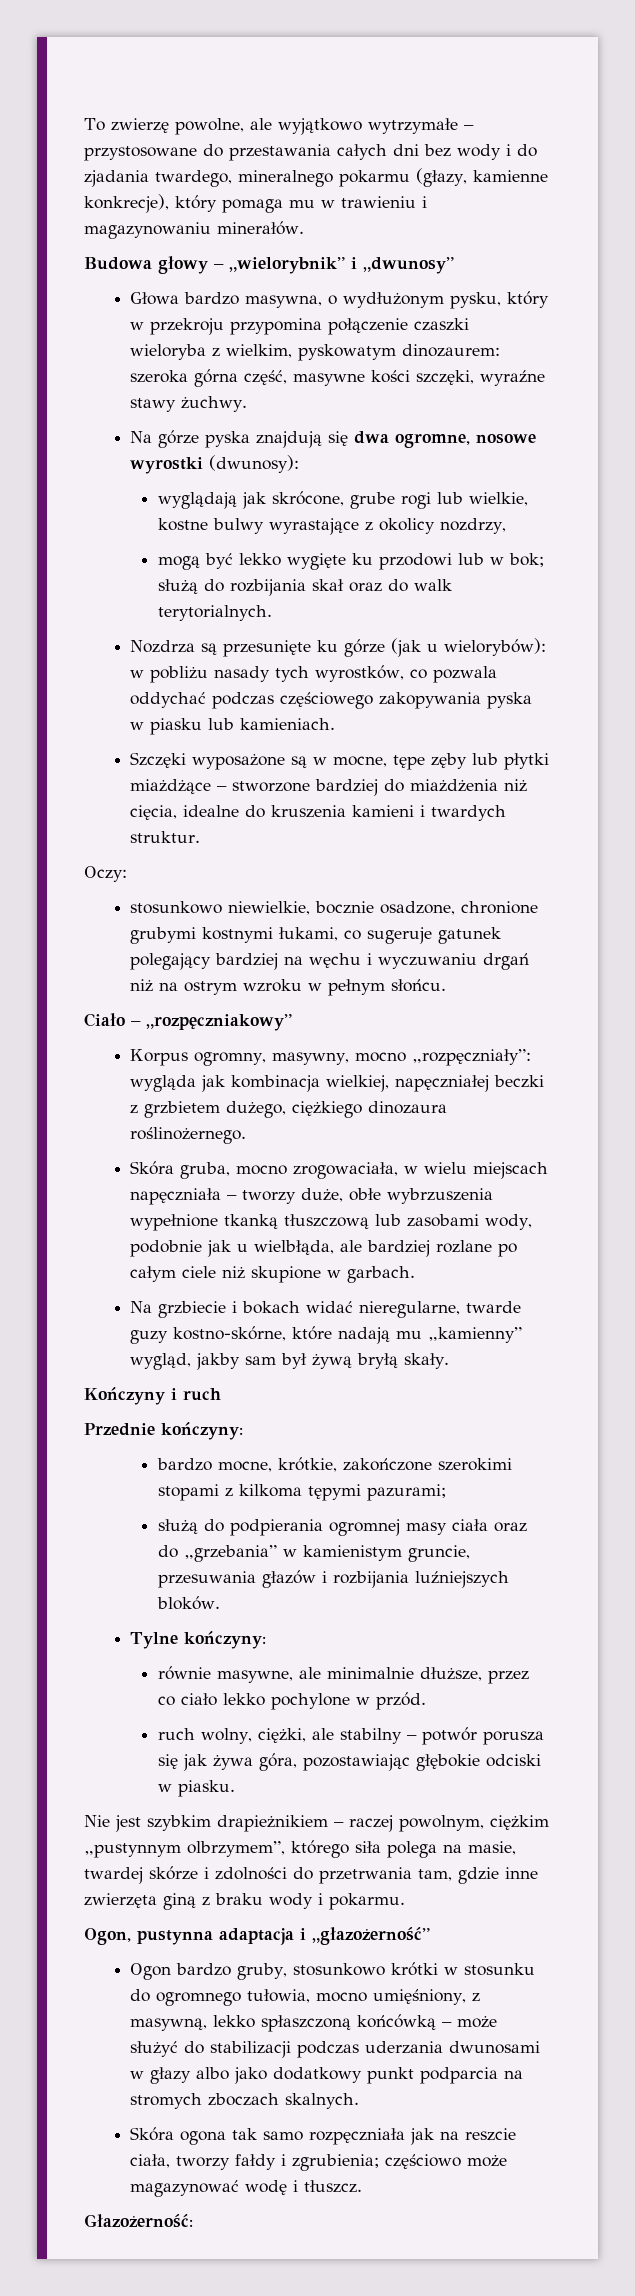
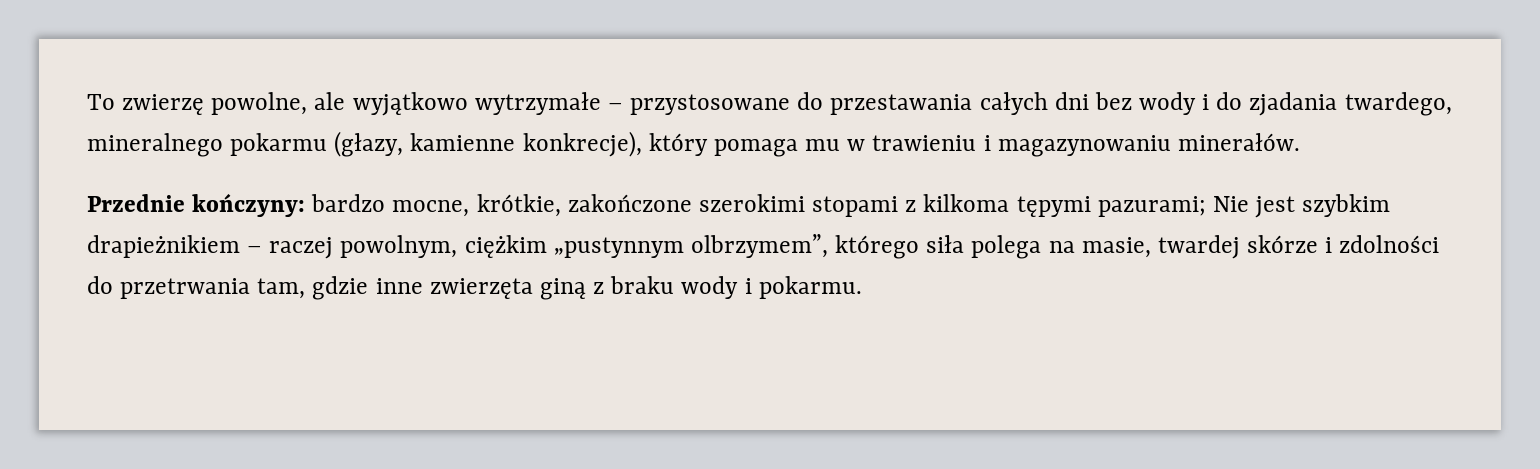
[84,256,454,274] [130,291,550,309] [130,318,470,335] [130,344,501,361] [130,369,546,387] [130,396,248,412] [130,430,537,448] [130,455,300,474] [157,491,528,509] [157,518,506,535] [157,553,544,570] [157,579,452,596] [157,605,272,621] [130,638,547,657] [130,665,498,683] [130,692,533,709] [130,718,336,735] [130,752,550,770] [130,779,528,796] [130,805,507,821] [130,831,201,843] [84,866,127,882] [130,901,539,915] [130,927,502,944] [130,953,530,970] [130,979,447,996] [84,1013,292,1031] [130,1049,532,1066] [130,1075,545,1092] [130,1101,448,1118] [130,1127,247,1144] [130,1161,549,1179] [130,1188,494,1205] [130,1214,533,1231] [130,1240,518,1257] [130,1266,416,1283] [130,1301,522,1318] [130,1326,523,1344] [130,1353,450,1370] [84,1387,221,1405] // Budowa głowy – „wielorybnik” i „dwunosy” // Głowa bardzo masywna, o wydłużonym pysku, który w przekroju przypomina połączenie czaszki wieloryba z wielkim, pyskowatym dinozaurem: szeroka górna część, masywne kości szczęki, wyraźne stawy żuchwy. // Na górze pyska znajdują się dwa ogromne, nosowe wyrostki (dwunosy): // wyglądają jak skrócone, grube rogi lub wielkie, kostne bulwy wyrastające z okolicy nozdrzy, // mogą być lekko wygięte ku przodowi lub w bok; służą do rozbijania skał oraz do walk terytorialnych. // Nozdrza są przesunięte ku górze (jak u wielorybów): w pobliżu nasady tych wyrostków, co pozwala oddychać podczas częściowego zakopywania pyska w piasku lub kamieniach. // Szczęki wyposażone są w mocne, tępe zęby lub płytki miażdżące – stworzone bardziej do miażdżenia niż cięcia, idealne do kruszenia kamieni i twardych struktur. // Oczy: // stosunkowo niewielkie, bocznie osadzone, chronione grubymi kostnymi łukami, co sugeruje gatunek polegający bardziej na węchu i wyczuwaniu drgań niż na ostrym wzroku w pełnym słońcu. // Ciało – „rozpęczniakowy” // Korpus ogromny, masywny, mocno „rozpęczniały”: wygląda jak kombinacja wielkiej, napęczniałej beczki z grzbietem dużego, ciężkiego dinozaura roślinożernego. // Skóra gruba, mocno zrogowaciała, w wielu miejscach napęczniała – tworzy duże, obłe wybrzuszenia wypełnione tkanką tłuszczową lub zasobami wody, podobnie jak u wielbłąda, ale bardziej rozlane po całym ciele niż skupione w garbach. // Na grzbiecie i bokach widać nieregularne, twarde guzy kostno-skórne, które nadają mu „kamienny” wygląd, jakby sam był żywą bryłą skały. // Kończyny i ruch -> (1300, 142) none
(243, 1431) // -> (306, 205) none
[157,1519,527,1536] [157,1545,470,1562] [157,1570,509,1588] [156,1596,220,1610] [130,1631,267,1649] [157,1666,529,1684] [157,1692,426,1710] [157,1727,544,1745] [157,1753,541,1771] [157,1780,235,1797] // służą do podpierania ogromnej masy ciała oraz do „grzebania” w kamienistym gruncie, przesuwania głazów i rozbijania luźniejszych bloków. // Tylne kończyny: // równie masywne, ale minimalnie dłuższe, przez co ciało lekko pochylone w przód. // ruch wolny, ciężki, ale stabilny – potwór porusza się jak żywa góra, pozostawiając głębokie odciski w piasku. // -> (1206, 206) none
[84,1927,430,1945] [130,1962,536,1980] [130,1989,481,2006] [130,2014,498,2032] [130,2041,541,2058] [130,2067,524,2084] [130,2093,360,2109] [130,2127,517,2145] [130,2154,508,2171] [130,2180,363,2197] [84,2214,193,2228] // Ogon, pustynna adaptacja i „głazożerność” // Ogon bardzo gruby, stosunkowo krótki w stosunku do ogromnego tułowia, mocno umięśniony, z masywną, lekko spłaszczoną końcówką – może służyć do stabilizacji podczas uderzania dwunosami w głazy albo jako dodatkowy punkt podparcia na stromych zboczach skalnych. // Skóra ogona tak samo rozpęczniała jak na reszcie ciała, tworzy fałdy i zgrubienia; częściowo może magazynować wodę i tłuszcz. // Głazożerność: -> (862, 287) none

